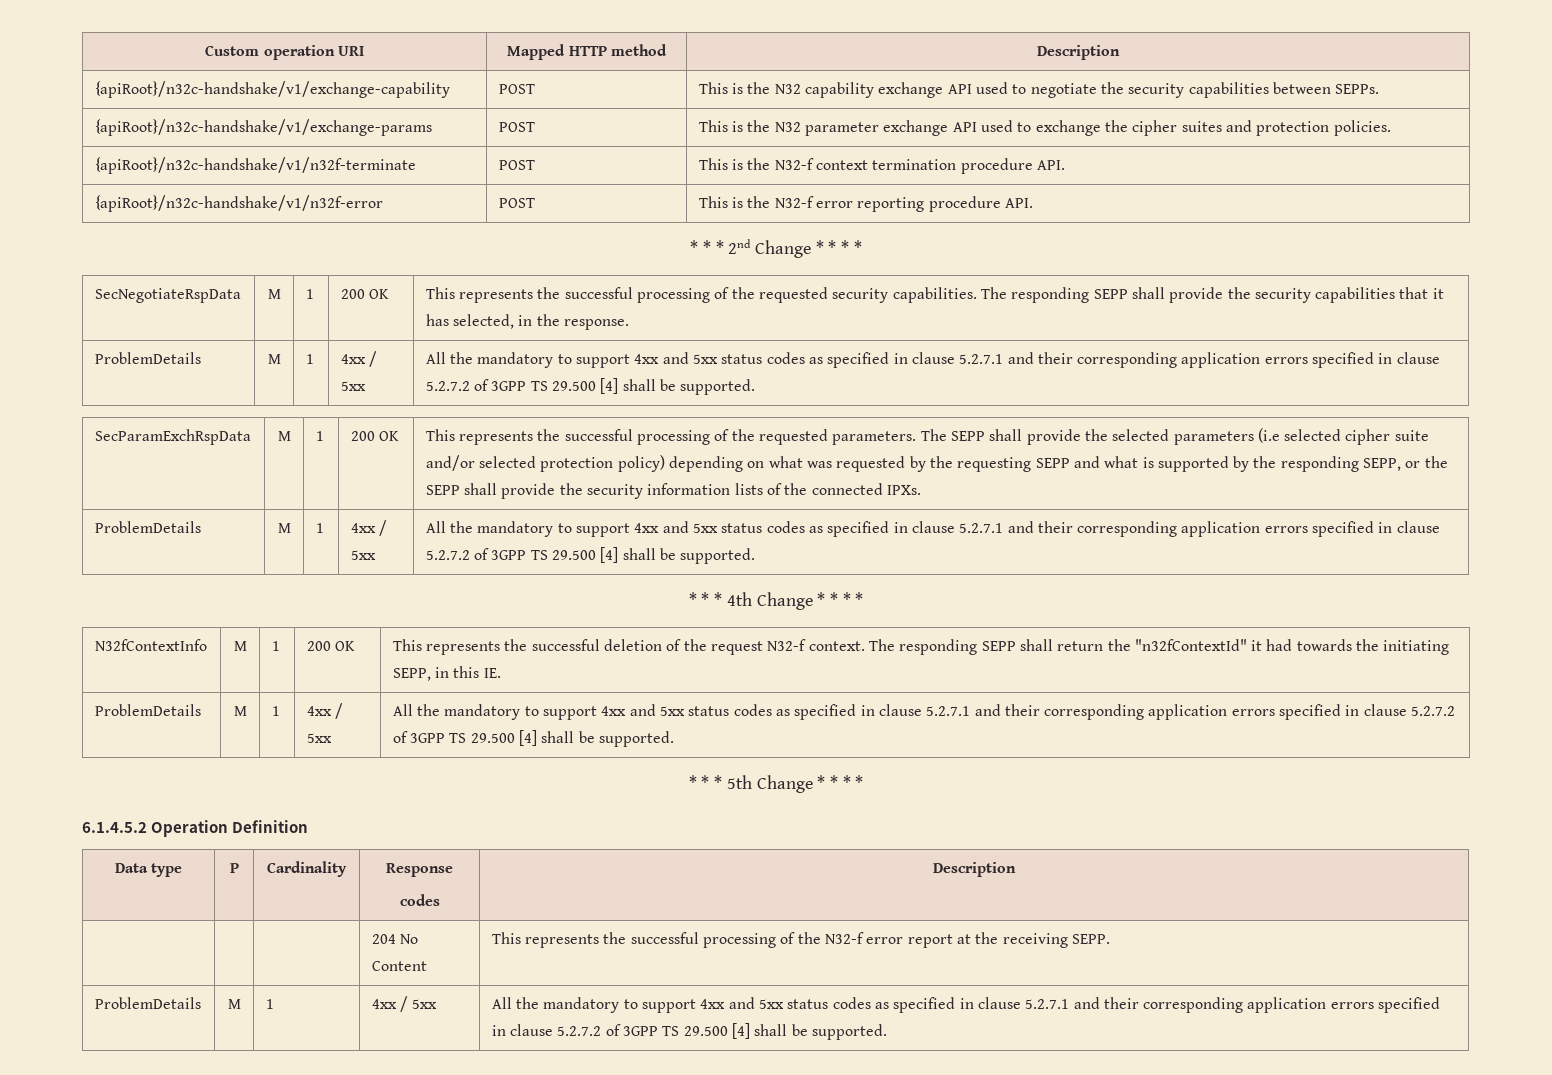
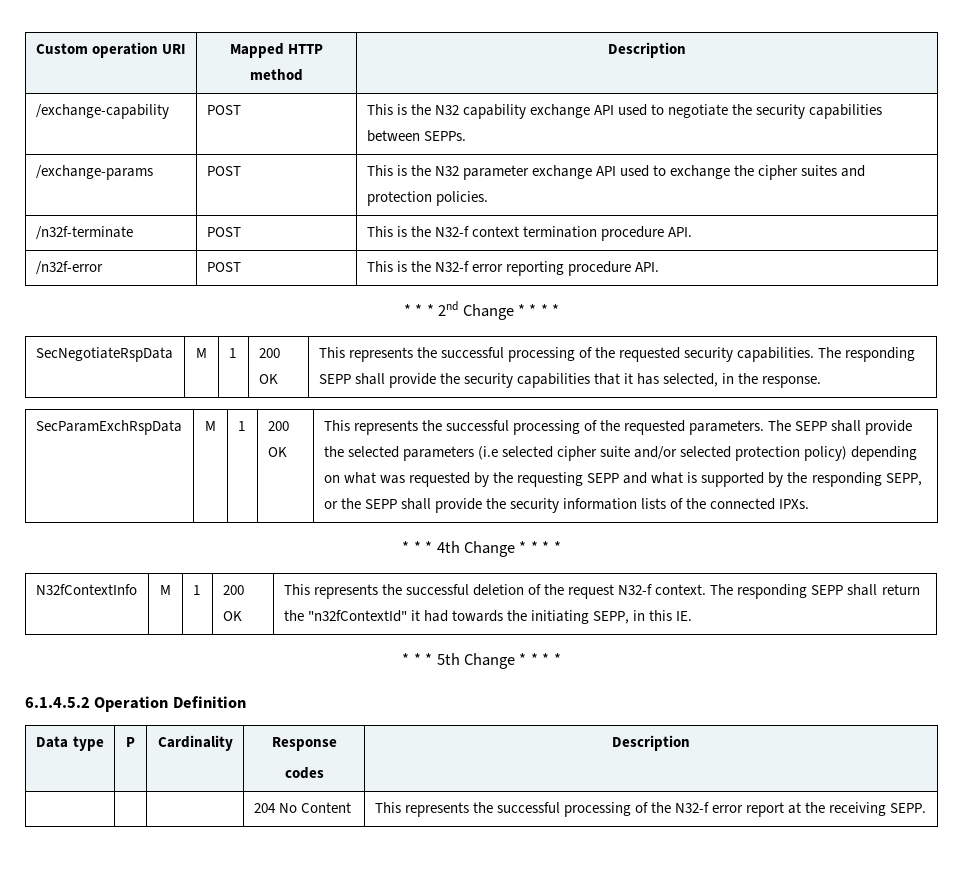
[94,81,450,98] {apiRoot}/n32c-handshake/v1/exchange-capability -> [35,104,169,119] /exchange-capability
[94,119,432,136] {apiRoot}/n32c-handshake/v1/exchange-params -> [35,165,153,180] /exchange-params
[94,157,416,174] {apiRoot}/n32c-handshake/v1/n32f-terminate -> [35,226,133,240] /n32f-terminate
[94,195,383,212] {apiRoot}/n32c-handshake/v1/n32f-error -> [35,261,103,275] /n32f-error
[94,352,201,364] [267,354,281,364] [305,354,314,364] [340,351,378,367] [340,381,366,391] [425,352,1440,368] [425,378,756,395] // ProblemDetails | M | 1 | 4xx / 5xx | All the mandatory to support 4xx and 5xx status codes as specified in clause 5.2.7.1 and their corresponding application errors specified in clause 5.2.7.2 of 3GPP TS 29.500 [4] shall be supported. -> (822, 382) none
[94,521,201,533] [277,523,291,533] [315,523,324,533] [350,520,388,536] [350,550,376,560] [425,521,1440,537] [425,547,756,564] // ProblemDetails | M | 1 | 4xx / 5xx | All the mandatory to support 4xx and 5xx status codes as specified in clause 5.2.7.1 and their corresponding application errors specified in clause 5.2.7.2 of 3GPP TS 29.500 [4] shall be supported. -> (810, 504) none
[94,704,201,716] [233,706,247,716] [271,706,280,716] [306,703,344,719] [306,733,332,743] [392,704,1456,720] [392,730,674,747] // ProblemDetails | M | 1 | 4xx / 5xx | All the mandatory to support 4xx and 5xx status codes as specified in clause 5.2.7.1 and their corresponding application errors specified in clause 5.2.7.2 of 3GPP TS 29.500 [4] shall be supported. -> (693, 616) none
[94,997,201,1009] [227,999,241,1009] [265,999,274,1009] [371,996,438,1012] [491,997,1441,1013] [491,1023,887,1040] // ProblemDetails | M | 1 | 4xx / 5xx | All the mandatory to support 4xx and 5xx status codes as specified in clause 5.2.7.1 and their corresponding application errors specified in clause 5.2.7.2 of 3GPP TS 29.500 [4] shall be supported. -> (927, 808) none

